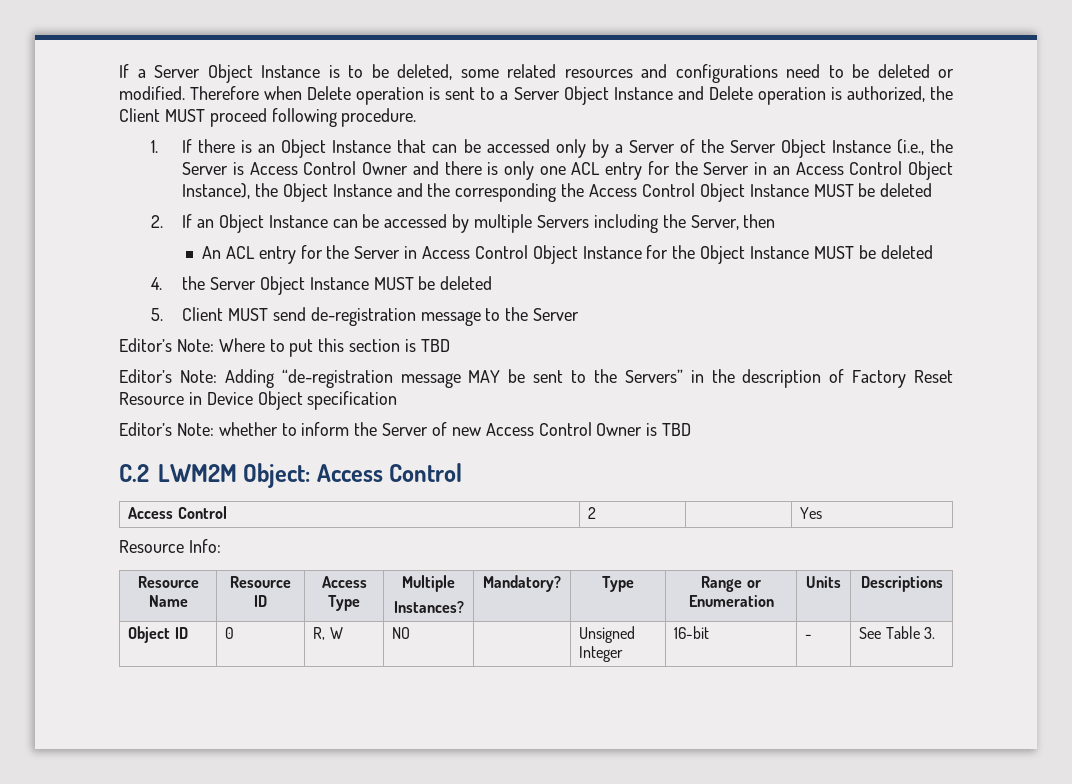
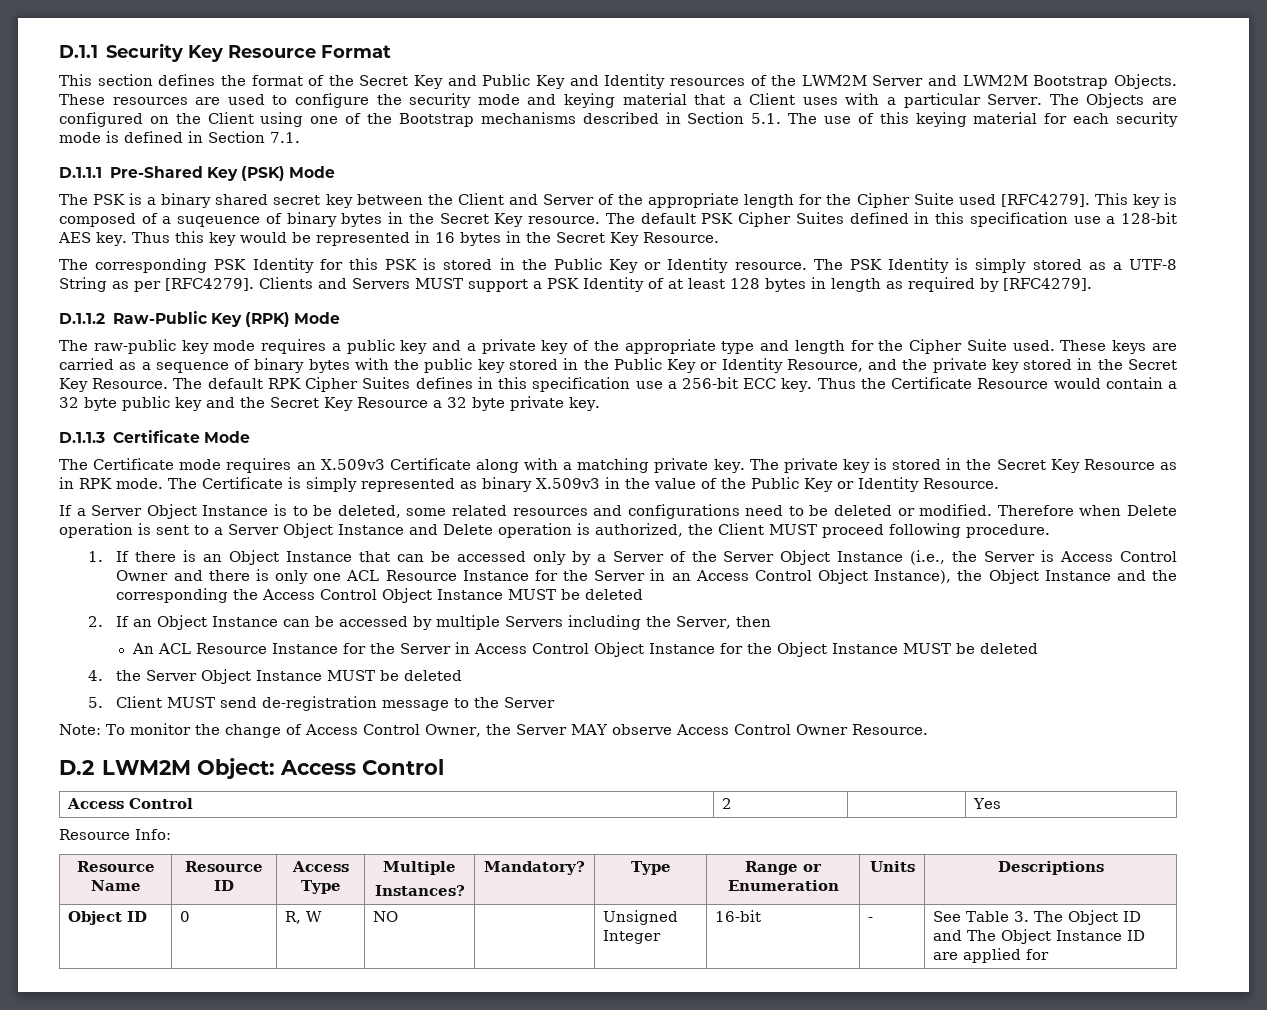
(119, 71) none -> [59,43,391,62] [59,74,1177,89] [59,93,1178,108] [59,112,1179,127] [59,131,300,143] [59,166,336,181] [59,193,1177,208] [59,212,1177,227] [58,231,719,246] [59,258,1177,273] [59,277,1092,292] [59,311,341,327] [59,339,1177,354] [59,358,1177,373] [59,377,1178,392] [59,396,600,411] [59,430,250,443] [59,458,1177,473] [59,477,999,492] D.1.1 Security Key Resource Format // This section defines the format of the Secret Key and Public Key and Identity resources of the LWM2M Server and LWM2M Bootstrap Objects. These resources are used to configure the security mode and keying material that a Client uses with a particular Server. The Objects are configured on the Client using one of the Bootstrap mechanisms described in Section 5.1. The use of this keying material for each security mode is defined in Section 7.1. // D.1.1.1 Pre-Shared Key (PSK) Mode // The PSK is a binary shared secret key between the Client and Server of the appropriate length for the Cipher Suite used [RFC4279]. This key is composed of a suqeuence of binary bytes in the Secret Key resource. The default PSK Cipher Suites defined in this specification use a 128-bit AES key. Thus this key would be represented in 16 bytes in the Secret Key Resource. // The corresponding PSK Identity for this PSK is stored in the Public Key or Identity resource. The PSK Identity is simply stored as a UTF-8 String as per [RFC4279]. Clients and Servers MUST support a PSK Identity of at least 128 bytes in length as required by [RFC4279]. // D.1.1.2 Raw-Public Key (RPK) Mode // The raw-public key mode requires a public key and a private key of the appropriate type and length for the Cipher Suite used. These keys are carried as a sequence of binary bytes with the public key stored in the Public Key or Identity Resource, and the private key stored in the Secret Key Resource. The default RPK Cipher Suites defines in this specification use a 256-bit ECC key. Thus the Certificate Resource would contain a 32 byte public key and the Secret Key Resource a 32 byte private key. // D.1.1.3 Certificate Mode // The Certificate mode requires an X.509v3 Certificate along with a matching private key. The private key is stored in the Secret Key Resource as in RPK mode. The Certificate is simply represented as binary X.509v3 in the value of the Public Key or Identity Resource. //
[605,162,643,180] entry -> [385,570,529,581] Resource Instance
[258,246,296,264] entry -> [195,643,338,654] Resource Instance
[119,338,450,357] [119,369,953,388] [119,391,398,410] [119,422,692,436] [119,464,149,482] Editor’s Note: Where to put this section is TBD // Editor’s Note: Adding “de-registration message MAY be sent to the Servers” in the description of Factory Reset Resource in Device Object specification // Editor’s Note: whether to inform the Server of new Access Control Owner is TBD // C.2 -> [59,723,928,738] [59,760,94,775] Note: To monitor the change of Access Control Owner, the Server MAY observe Access Control Owner Resource. // D.2
(935, 633) none -> [1034,910,1142,925] [933,929,1146,944] [933,948,1050,963] The Object ID and The Object Instance ID are applied for

